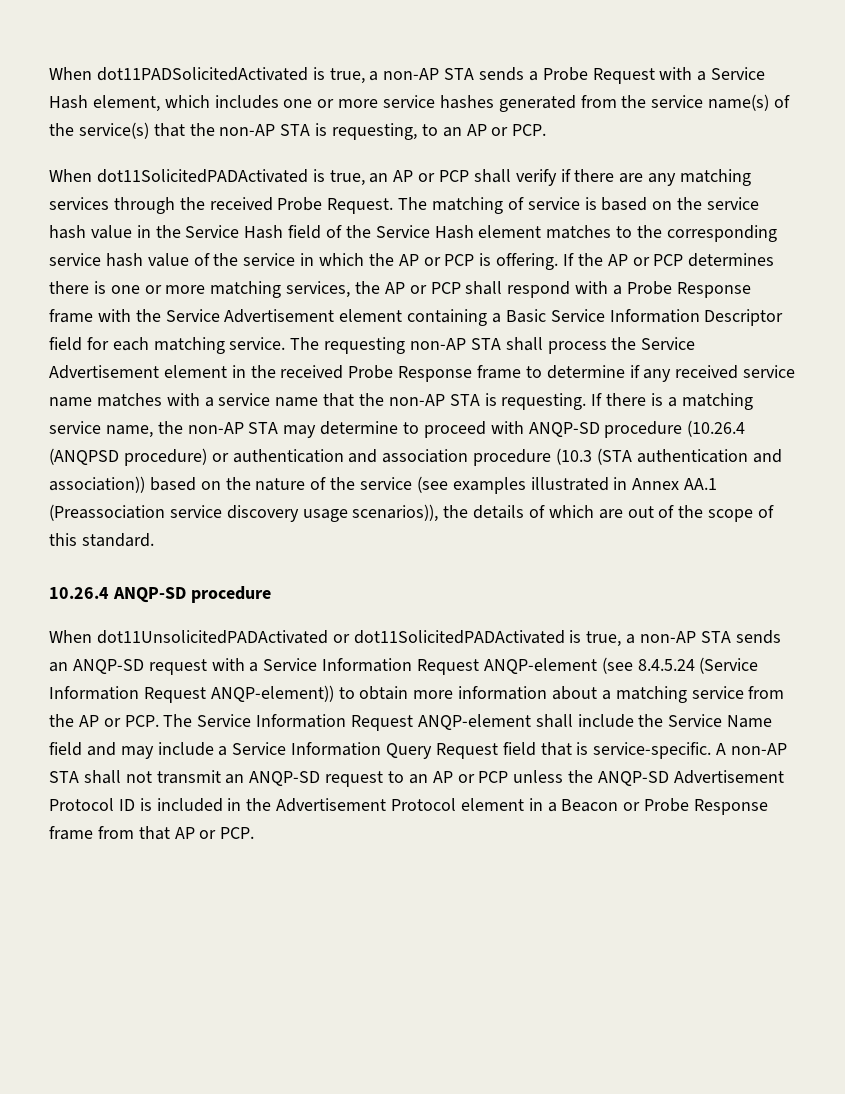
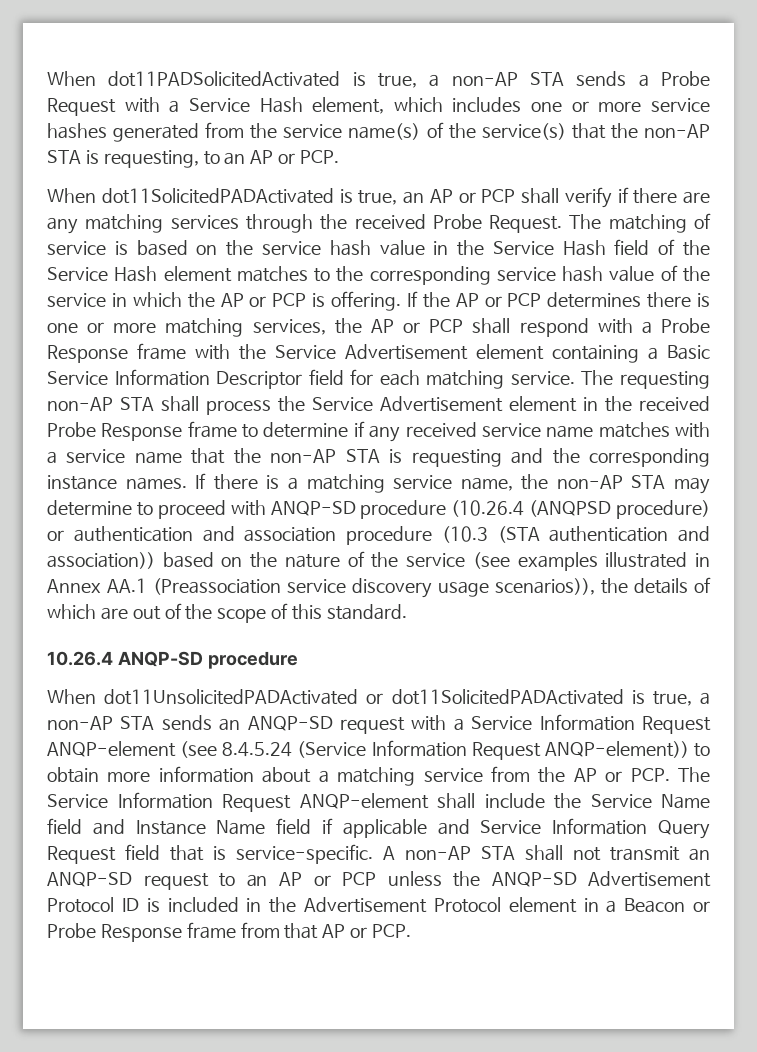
[501,393,587,410] requesting. -> [411,448,710,467] [47,475,187,490] requesting and the corresponding instance names.
[120,742,228,759] may include a -> [135,818,470,838] Instance Name field if applicable and

